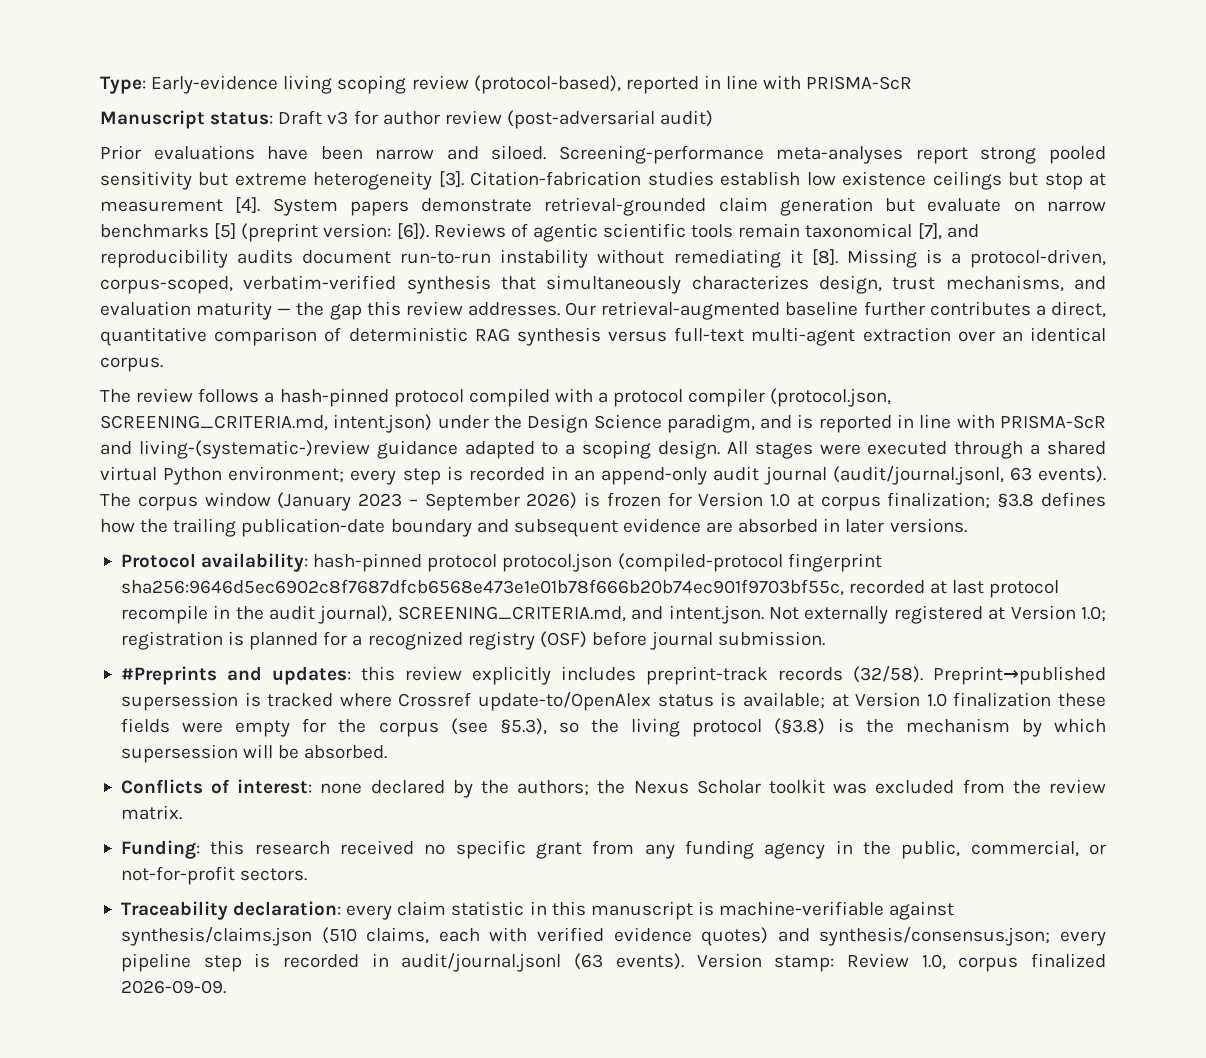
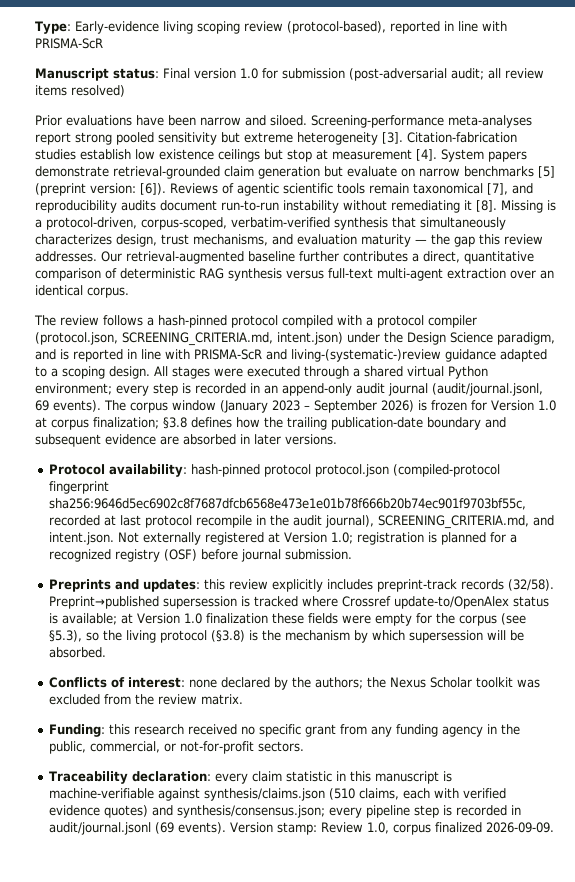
[278,110,714,129] Draft v3 for author review (post-adversarial audit) -> [163,68,544,81] [35,85,125,97] Final version 1.0 for submission (post-adversarial audit; all review items resolved)
[1009,467,1032,481] 63 -> [35,400,49,411] 69
[120,666,217,685] #Preprints -> [48,579,111,592] Preprints
[574,953,604,970] (63 -> [154,822,174,834] (69

